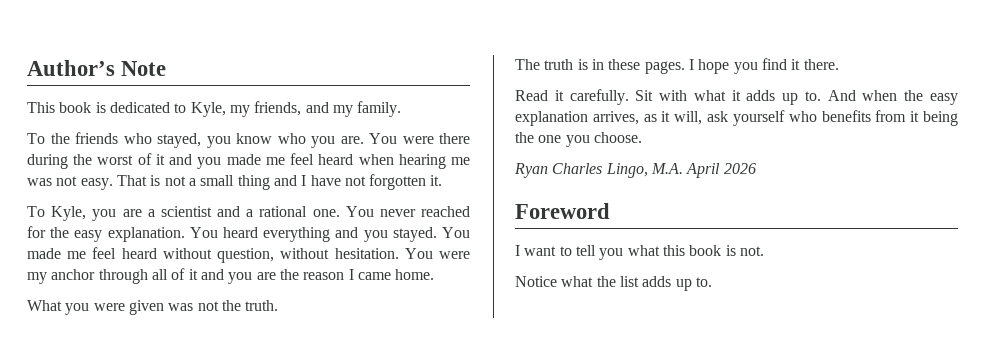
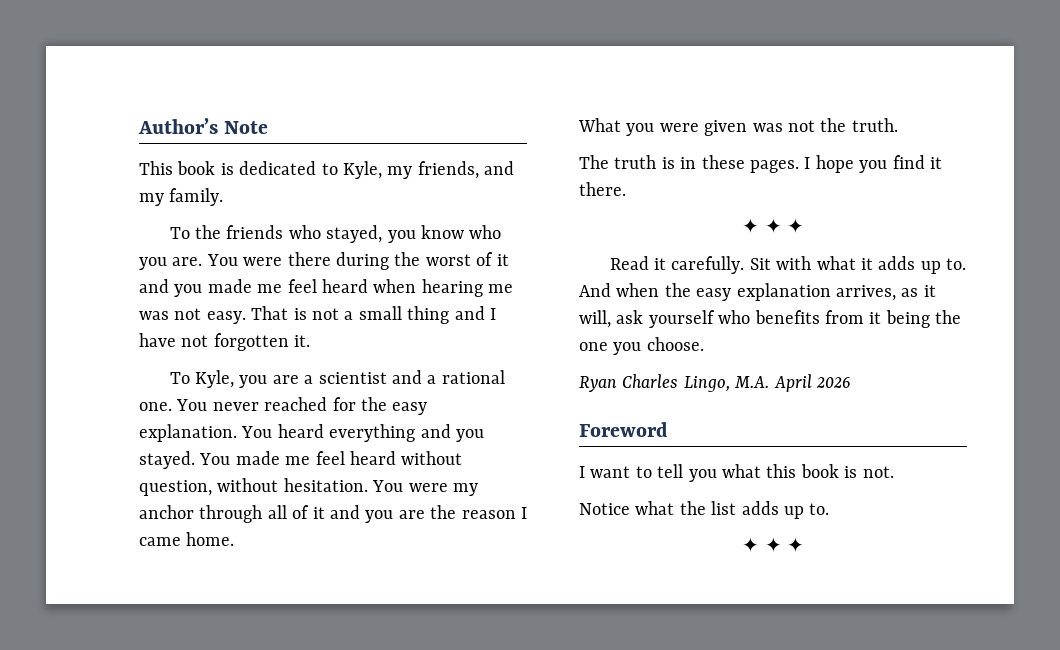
(839, 64) none -> [742,218,804,234] // ✦ ✦ ✦
(712, 282) none -> [742,537,804,553] // ✦ ✦ ✦

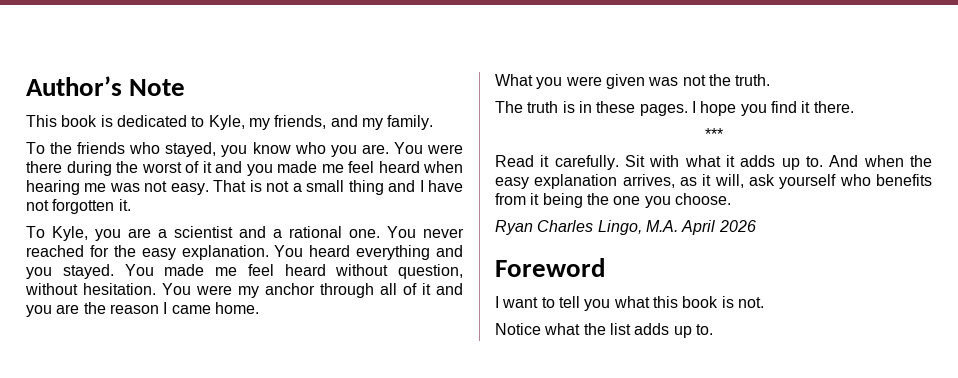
[742,218,804,234] ✦ ✦ ✦ -> [704,128,723,140] ***
[742,537,804,553] // ✦ ✦ ✦ -> (713, 329) none

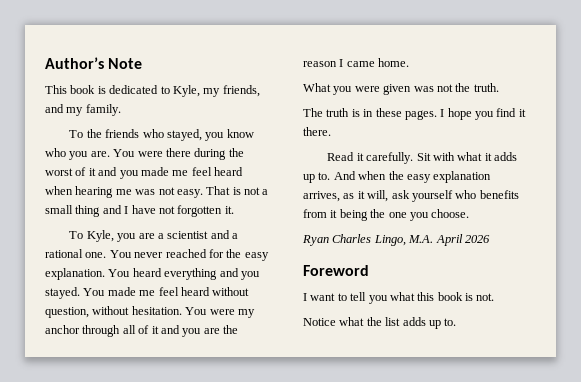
[704,128,723,140] // *** -> (331, 131) none

